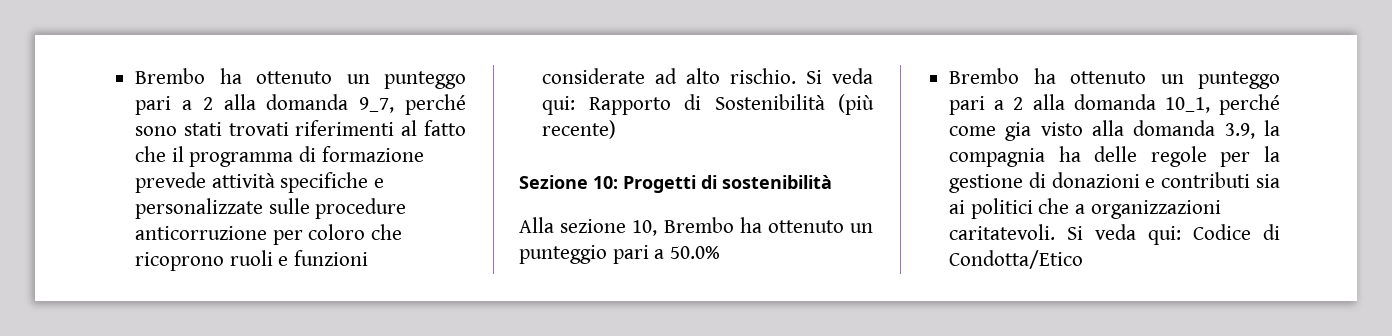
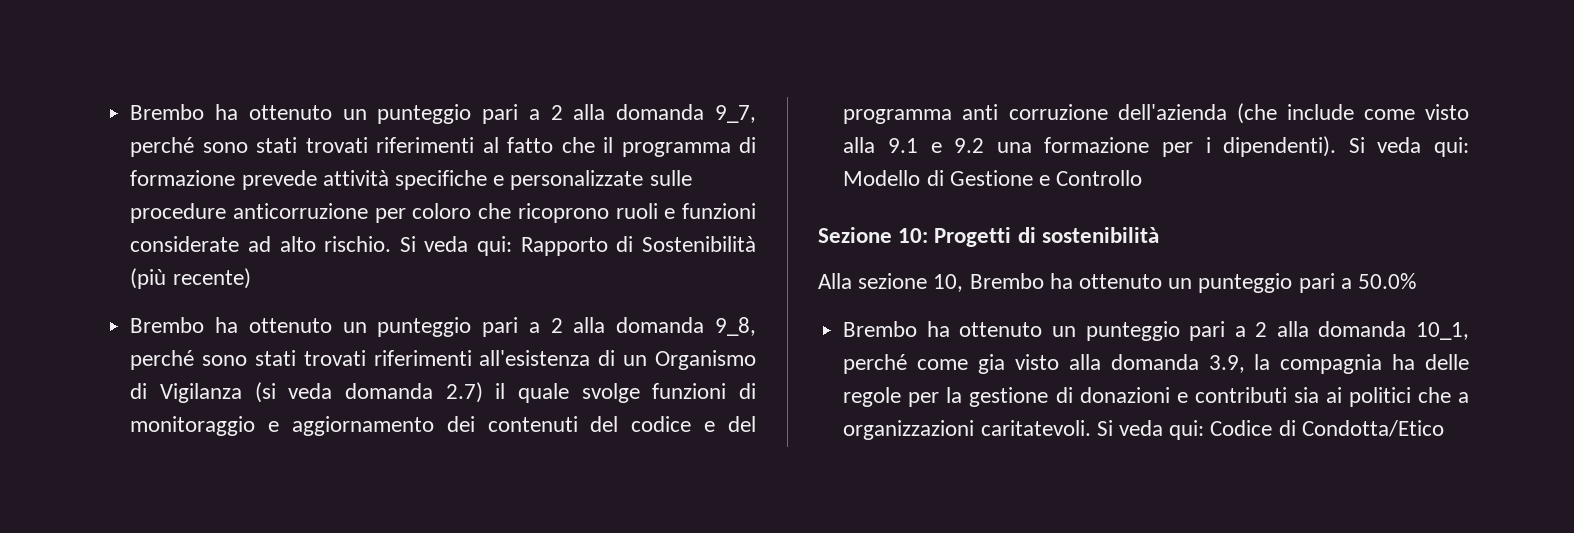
[135,68,466,89] Brembo ha ottenuto un punteggo -> [130,104,472,124] Brembo ha ottenuto un punteggio
(617, 129) none -> [130,317,756,337] [130,350,756,370] [130,382,756,403] [130,416,756,436] [843,103,1469,124] [843,136,1469,157] [843,170,1143,186] // Brembo ha ottenuto un punteggio pari a 2 alla domanda 9_8, perché sono stati trovati riferimenti all'esistenza di un Organismo di Vigilanza (si veda domanda 2.7) il quale svolge funzioni di monitoraggio e aggiornamento dei contenuti del codice e del programma anti corruzione dell'azienda (che include come visto alla 9.1 e 9.2 una formazione per i dipendenti). Si veda qui: Modello di Gestione e Controllo
[1198,71,1280,89] punteggo -> [1085,321,1180,341] punteggio

